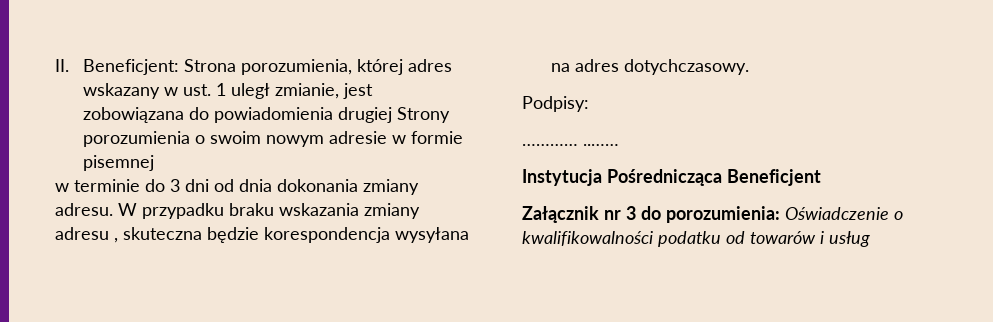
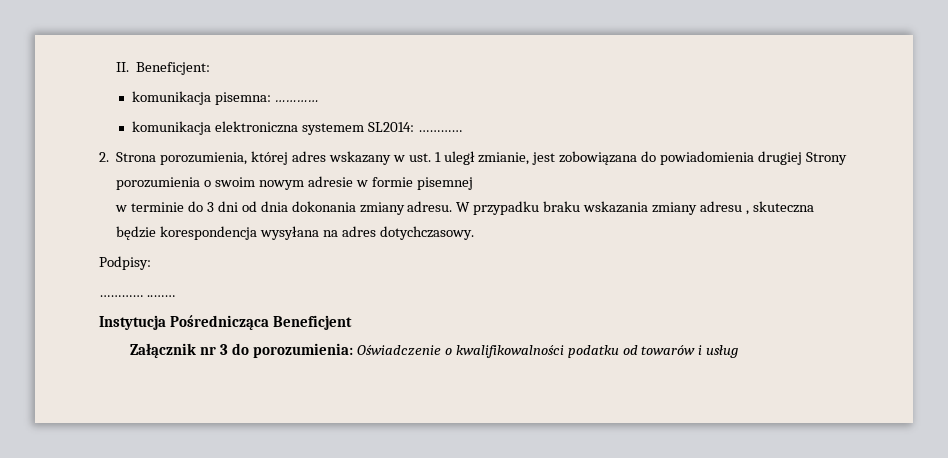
(180, 67) none -> [132,91,319,105] [132,121,462,135] [99,152,109,162] // komunikacja pisemna: ………… // komunikacja elektroniczna systemem SL2014: ………… // 2.

